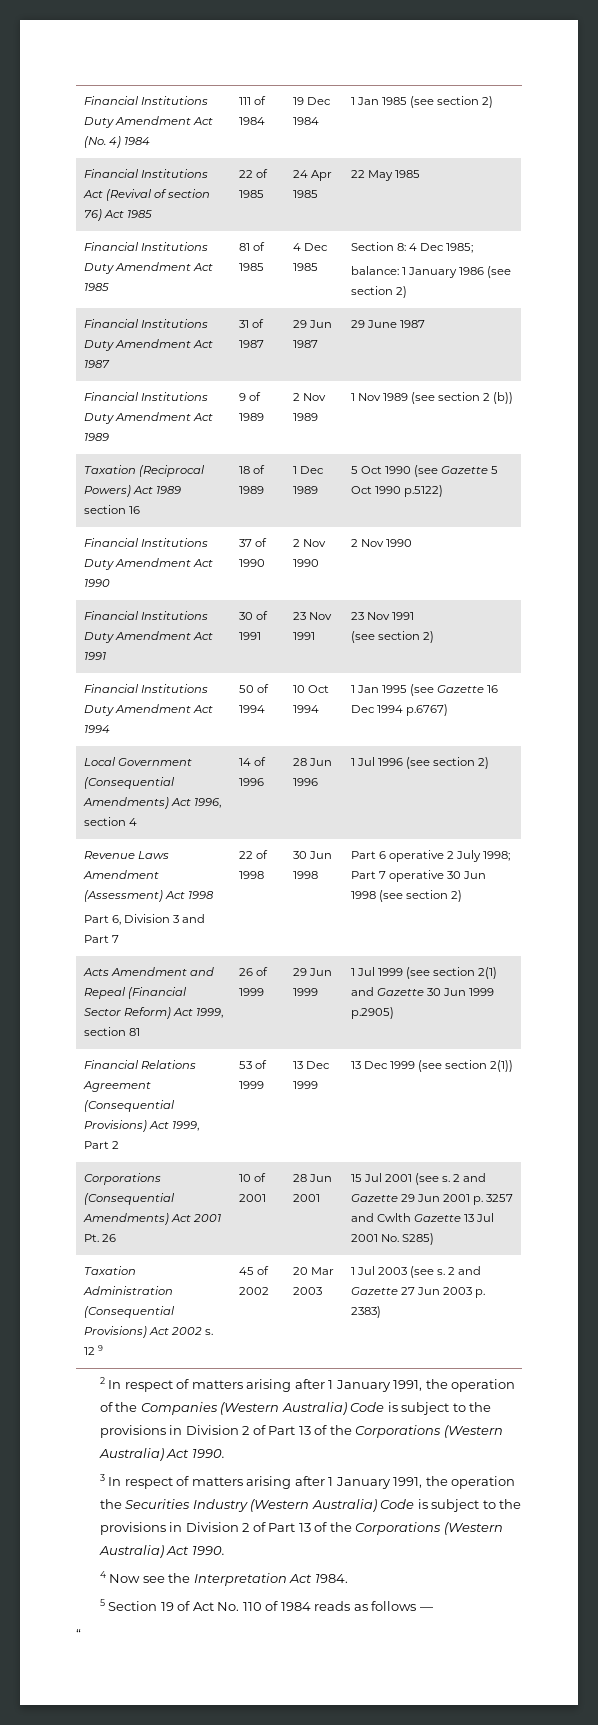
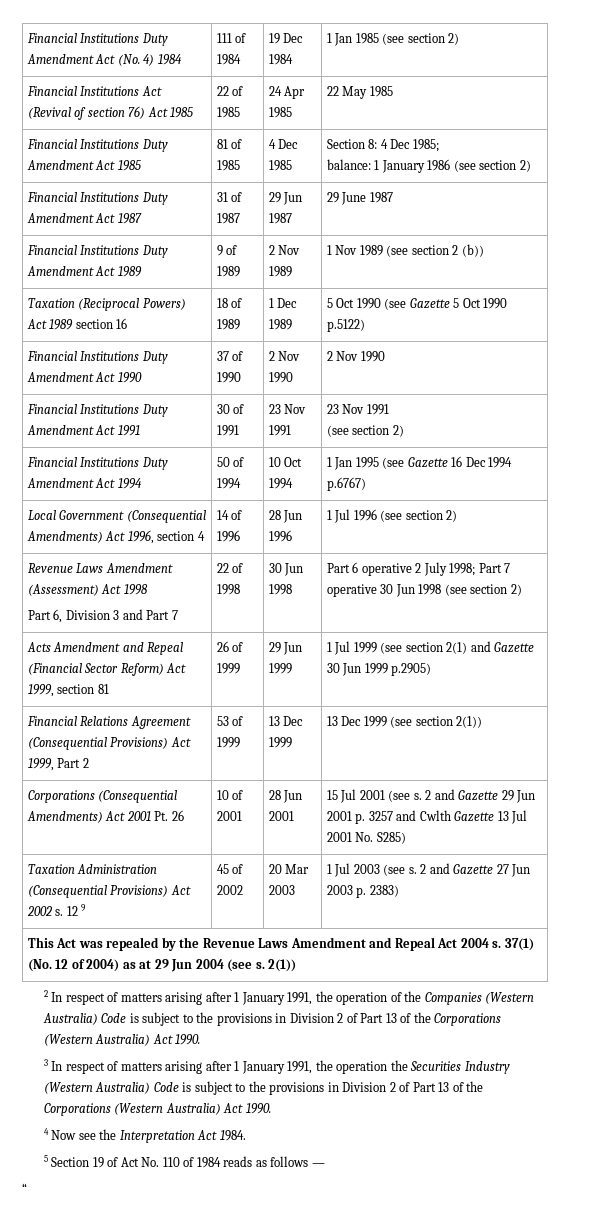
(381, 1312) none -> [27,937,534,951] [27,959,297,972] // This Act was repealed by the Revenue Laws Amendment and Repeal Act 2004 s. 37(1) (No. 12 of 2004) as at 29 Jun 2004 (see s. 2(1))

